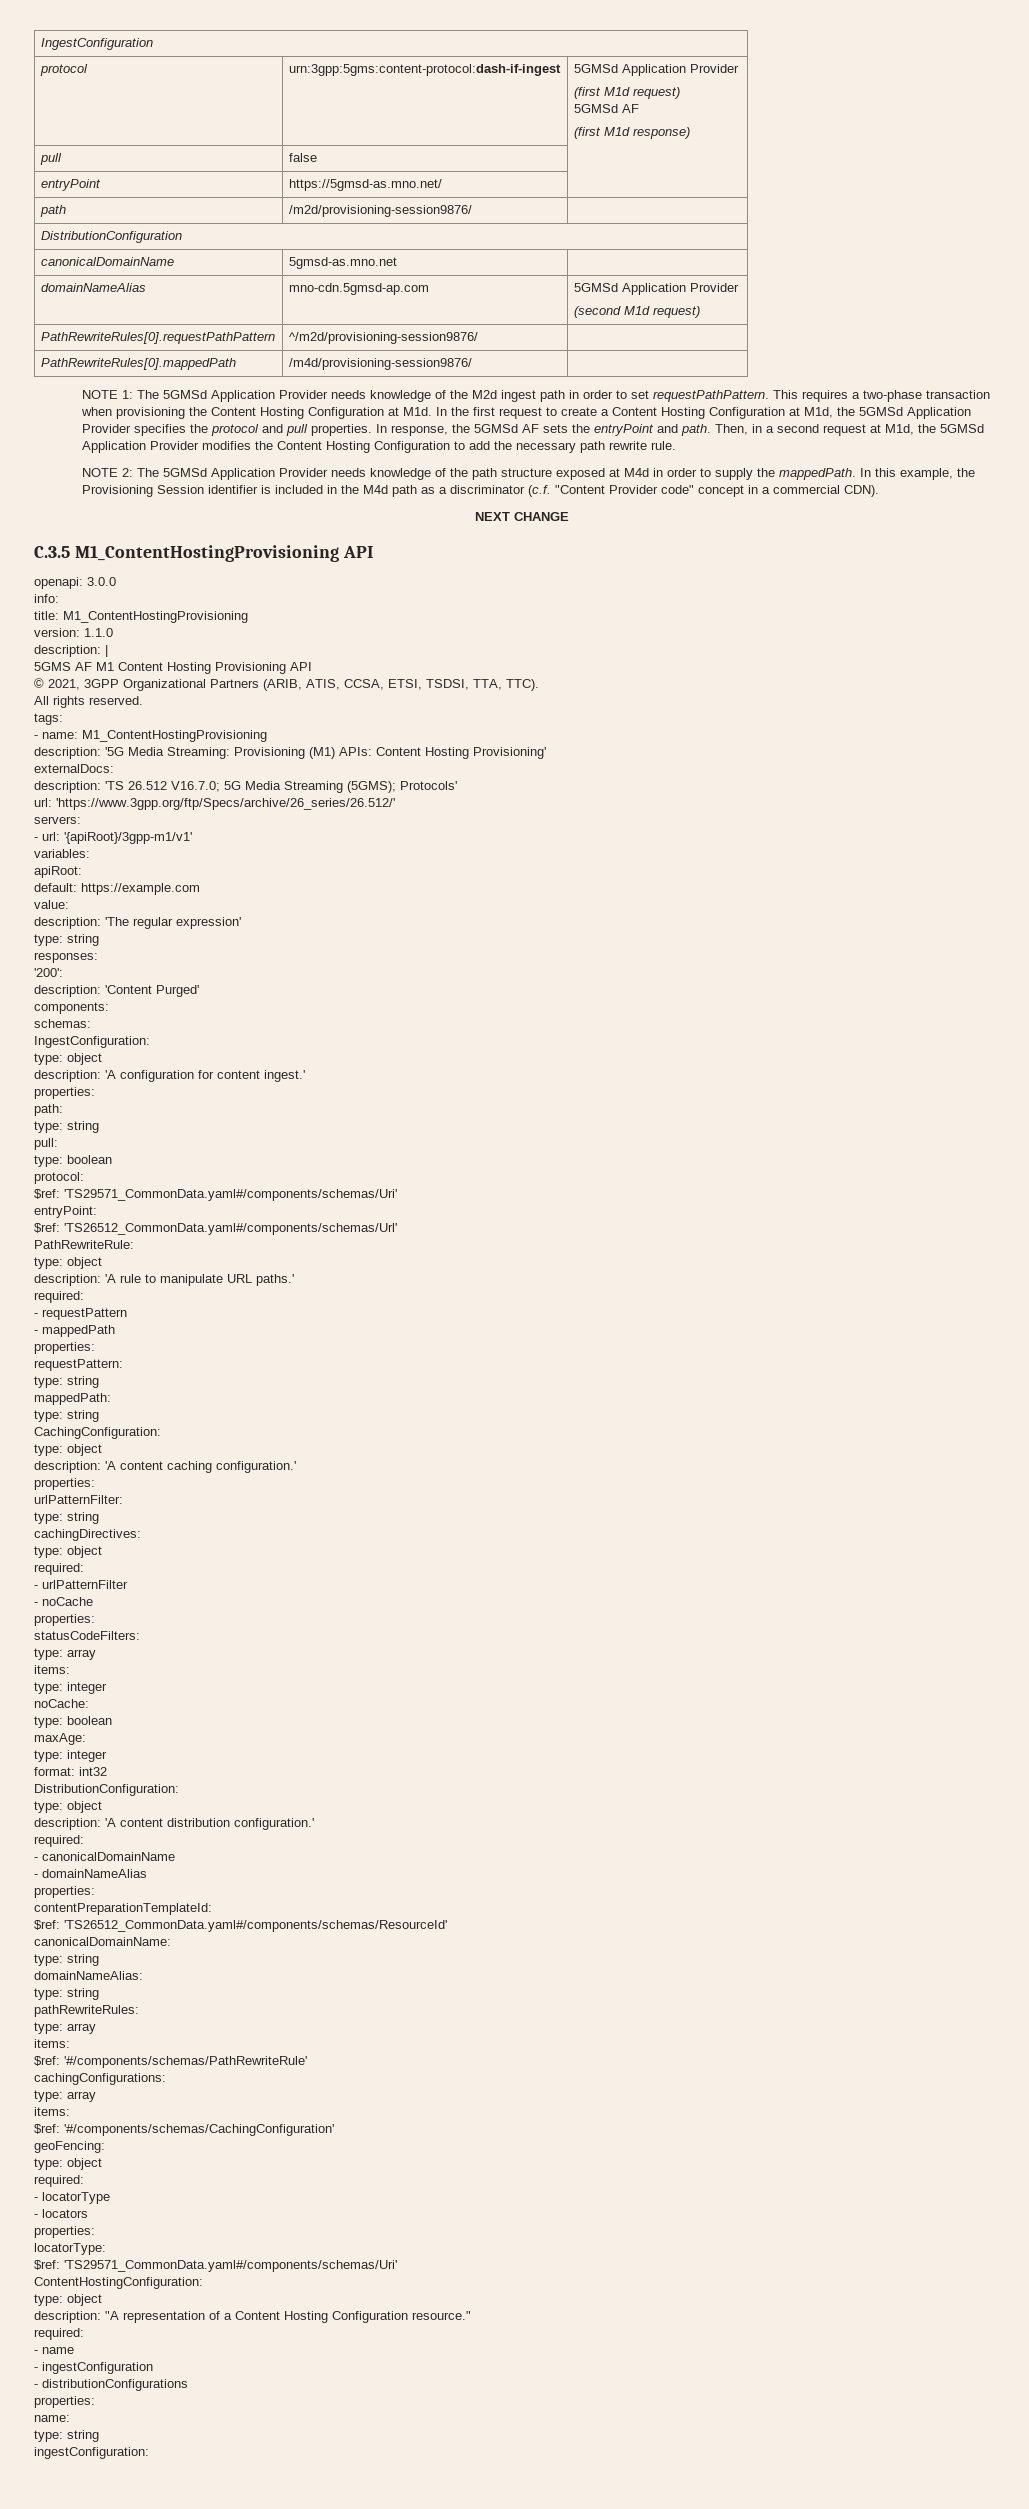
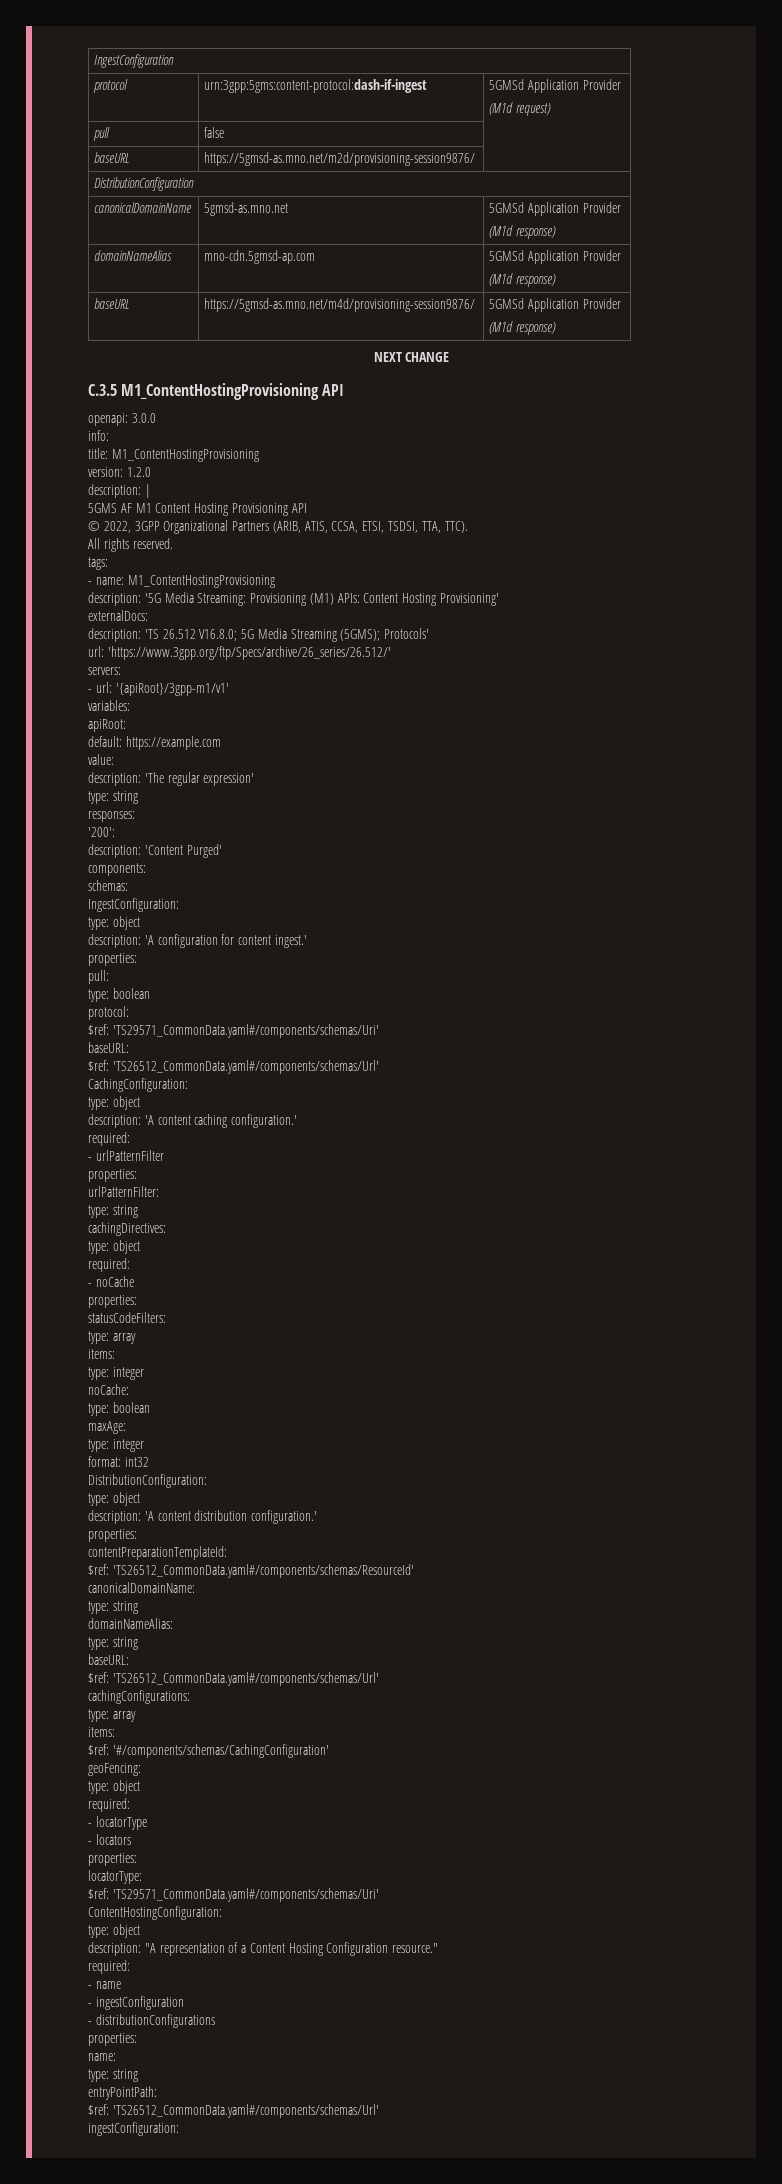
[573,87,680,99] [573,104,639,113] [573,127,690,139] [39,153,62,165] [288,153,317,162] [40,179,101,191] [288,179,442,191] [39,205,66,217] [288,205,472,217] [40,231,182,243] [40,257,174,266] [288,257,397,269] (first M1d request) // 5GMSd AF // (first M1d response) // pull | false | // entryPoint | https://5gmsd-as.mno.net/ | // path | /m2d/provisioning-session9876/ | // DistributionConfiguration // canonicalDomainName | 5gmsd-as.mno.net | -> [489,102,552,116] [93,127,111,141] [204,127,225,138] [94,152,130,163] [204,152,476,166] [94,177,195,191] [94,202,193,213] [204,202,289,216] [489,202,621,216] [489,225,557,239] (M1d request) // pull | false | // baseURL | https://5gmsd-as.mno.net/m2d/provisioning-session9876/ | // DistributionConfiguration // canonicalDomainName | 5gmsd-as.mno.net | 5GMSd Application Provider // (M1d response)
[573,306,700,318] [40,332,275,344] [288,332,478,344] [40,358,236,370] [288,358,472,370] [81,390,990,402] [80,407,971,419] [81,424,984,436] [81,441,676,453] [81,468,975,480] [81,485,879,497] (second M1d request) // PathRewriteRules[0].requestPathPattern | ^/m2d/provisioning-session9876/ | // PathRewriteRules[0].mappedPath | /m4d/provisioning-session9876/ | // NOTE 1: The 5GMSd Application Provider needs knowledge of the M2d ingest path in order to set requestPathPattern. This requires a two-phase transaction when provisioning the Content Hosting Configuration at M1d. In the first request to create a Content Hosting Configuration at M1d, the 5GMSd Application Provider specifies the protocol and pull properties. In response, the 5GMSd AF sets the entryPoint and path. Then, in a second request at M1d, the 5GMSd Application Provider modifies the Content Hosting Configuration to add the necessary path rewrite rule. // NOTE 2: The 5GMSd Application Provider needs knowledge of the path structure exposed at M4d in order to supply the mappedPath. In this example, the Provisioning Session identifier is included in the M4d path as a discriminator (c.f. "Content Provider code" concept in a commercial CDN). -> [489,273,557,287] [94,298,130,309] [204,298,476,312] [489,298,621,312] [489,321,557,335] (M1d response) // baseURL | https://5gmsd-as.mno.net/m4d/provisioning-session9876/ | 5GMSd Application Provider // (M1d response)
[84,628,113,637] 1.1.0 -> [126,467,151,477] 1.2.0
[48,679,80,690] 2021, -> [103,521,131,533] 2022,
[171,781,220,792] V16.7.0; -> [199,629,238,641] V16.8.0;
[34,1104,63,1116] [34,1121,99,1133] // path: // type: string -> (137, 959) none
[34,1206,97,1218] [34,1223,397,1235] [34,1240,134,1249] [34,1257,102,1269] [34,1274,294,1286] [34,1291,84,1303] [34,1308,127,1320] [34,1325,115,1337] [34,1342,95,1354] [34,1359,123,1371] [34,1376,99,1388] [34,1393,111,1405] [34,1410,99,1422] entryPoint: // $ref: 'TS26512_CommonData.yaml#/components/schemas/Url' // PathRewriteRule: // type: object // description: 'A rule to manipulate URL paths.' // required: // - requestPattern // - mappedPath // properties: // requestPattern: // type: string // mappedPath: // type: string -> [88,1042,129,1053] [88,1060,379,1074] baseURL: // $ref: 'TS26512_CommonData.yaml#/components/schemas/Url'
(296, 1467) none -> [88,1132,130,1146] [88,1150,164,1161] // required: // - urlPatternFilter
[34,1580,128,1589] // - urlPatternFilter -> (130, 1265) none
[34,1835,84,1847] [34,1852,175,1861] [34,1869,147,1878] // required: // - canonicalDomainName // - domainNameAlias -> (318, 1517) none
[34,2005,139,2017] [34,2022,96,2034] [34,2039,70,2048] [34,2056,307,2068] pathRewriteRules: // type: array // items: // $ref: '#/components/schemas/PathRewriteRule' -> [88,1654,129,1665] [88,1672,379,1686] baseURL: // $ref: 'TS26512_CommonData.yaml#/components/schemas/Url'
(99, 2436) none -> [88,2086,157,2100] [88,2104,379,2118] // entryPointPath: // $ref: 'TS26512_CommonData.yaml#/components/schemas/Url'

